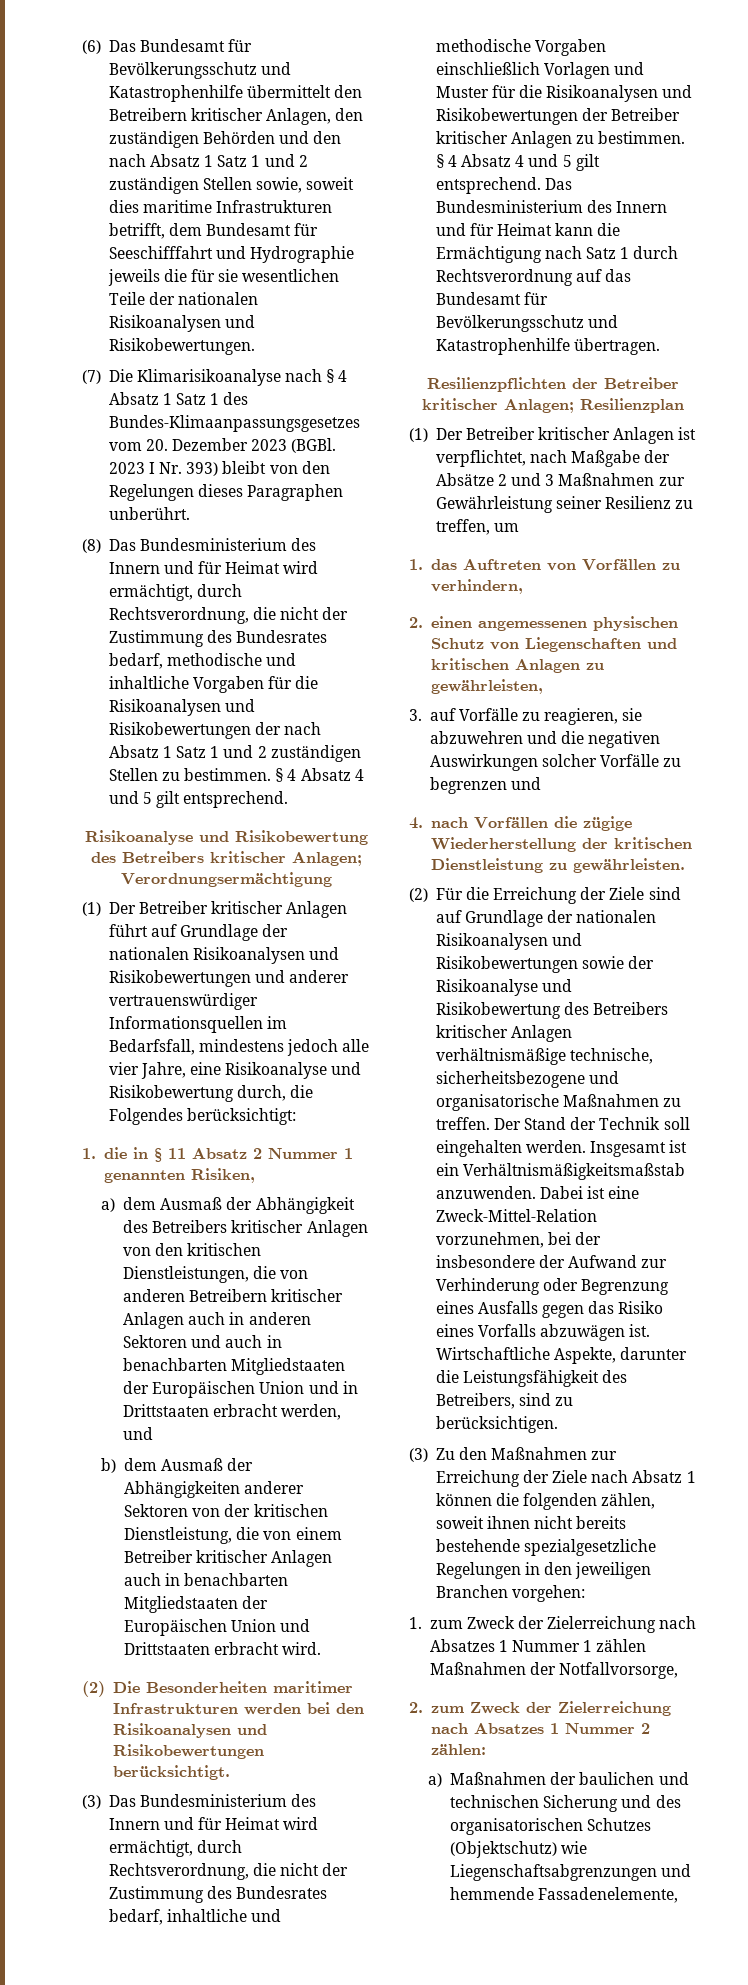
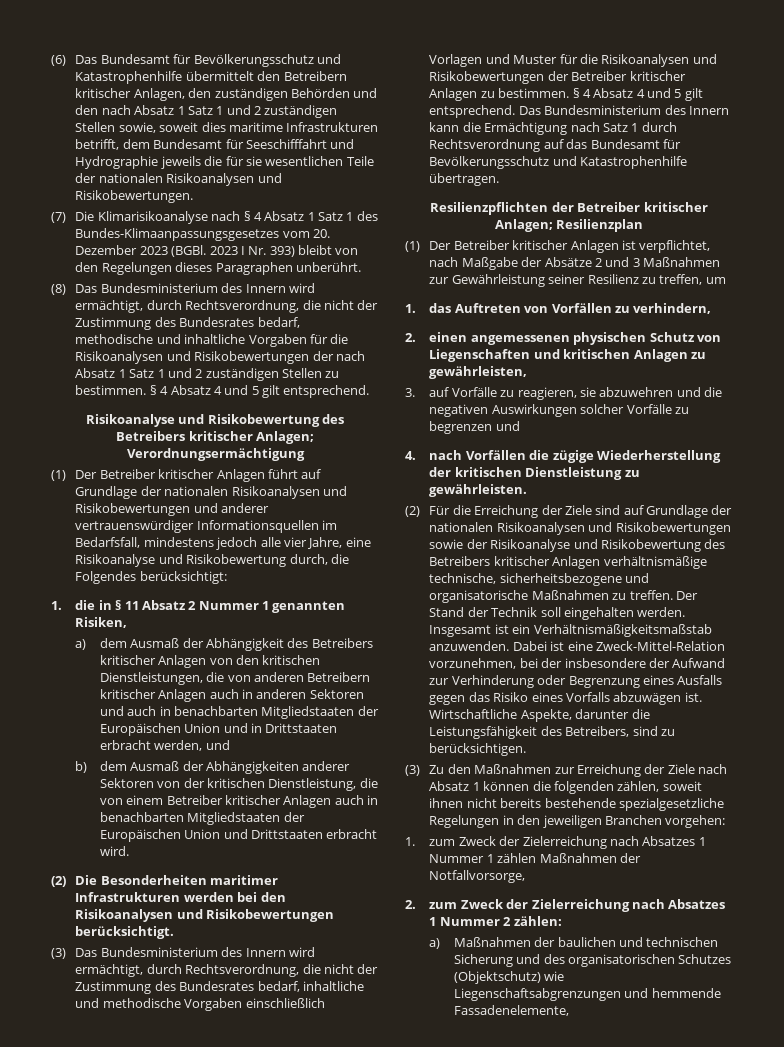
[163,561,281,574] und für Heimat -> (286, 288) none
[163,1817,281,1830] und für Heimat -> (286, 952) none
[435,223,553,236] und für Heimat -> (729, 110) none

